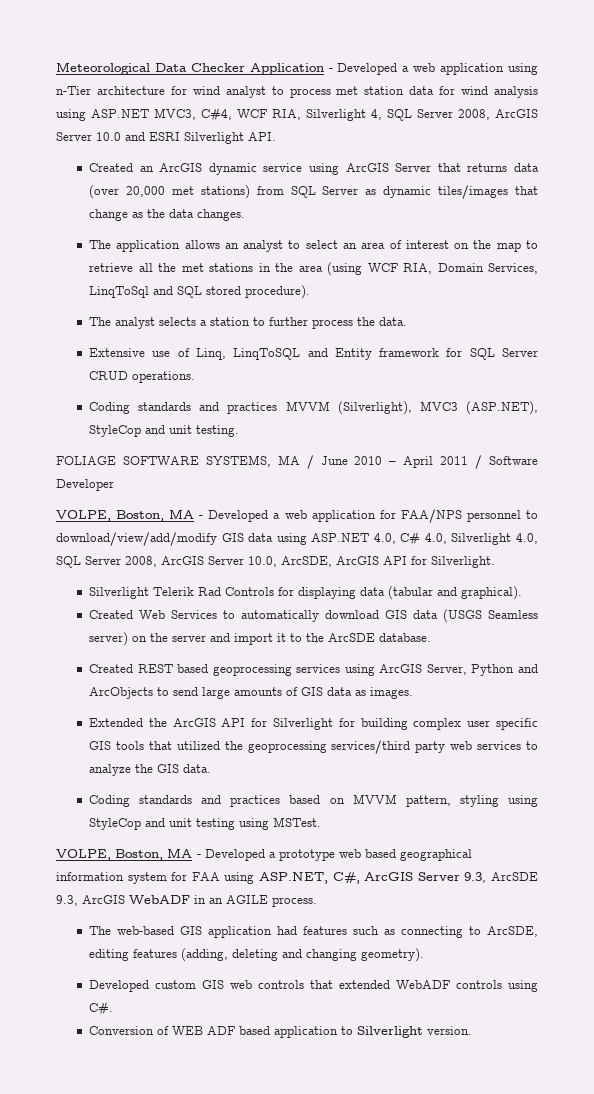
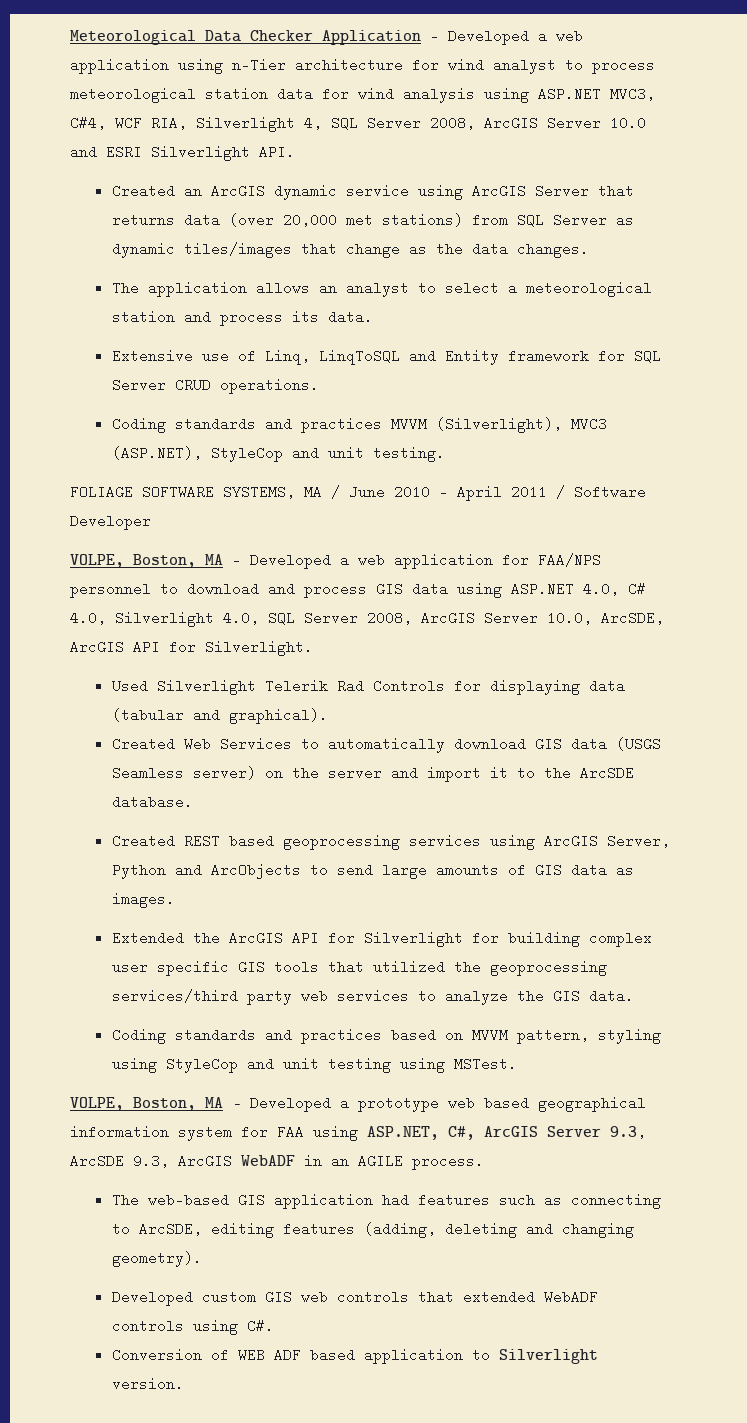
[336,86,359,95] met -> [70,87,196,103] meteorological
[343,240,538,252] [89,262,538,276] [89,285,311,299] [89,317,376,329] an area of interest on the map to retrieve all the met stations in the area (using WCF RIA, Domain Services, LinqToSql and SQL stored procedure). // The analyst selects a station to further process the -> [507,281,652,297] [111,310,319,326] a meteorological station and process its
[56,532,217,546] download/view/add/modify -> [187,582,367,598] download and process
(495, 562) none -> [111,679,148,693] Used

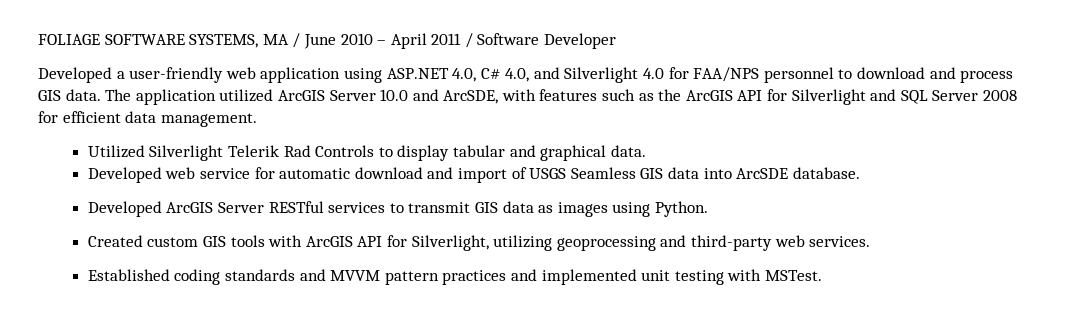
[70,29,583,45] [70,58,655,74] [70,87,655,103] [70,116,646,132] [70,145,295,161] [111,184,634,200] [111,213,634,227] [111,242,589,258] [111,281,652,297] [111,310,373,326] [111,349,661,365] [111,378,319,394] [111,417,607,433] [111,446,445,462] Meteorological Data Checker Application - Developed a web application using n-Tier architecture for wind analyst to process meteorological station data for wind analysis using ASP.NET MVC3, C#4, WCF RIA, Silverlight 4, SQL Server 2008, ArcGIS Server 10.0 and ESRI Silverlight API. // Created an ArcGIS dynamic service using ArcGIS Server that returns data (over 20,000 met stations) from SQL Server as dynamic tiles/images that change as the data changes. // The application allows an analyst to select a meteorological station and process its data. // Extensive use of Linq, LinqToSQL and Entity framework for SQL Server CRUD operations. // Coding standards and practices MVVM (Silverlight), MVC3 (ASP.NET), StyleCop and unit testing. // -> (38, 39) none
[70,553,493,569] VOLPE, Boston, MA - Developed a web application -> [38,67,665,83] Developed a user-friendly web application using ASP.NET 4.0, C# 4.0, and Silverlight 4.0
[412,582,646,598] [70,611,664,627] [70,640,313,656] [111,679,625,695] [111,708,328,724] [111,737,661,753] [111,766,634,782] [111,795,193,809] [111,834,670,850] [111,863,634,879] [111,892,175,908] [111,931,184,945] data using ASP.NET 4.0, C# 4.0, Silverlight 4.0, SQL Server 2008, ArcGIS Server 10.0, ArcSDE, ArcGIS API for Silverlight. // Used Silverlight Telerik Rad Controls for displaying data (tabular and graphical). // Created Web Services to automatically download GIS data (USGS Seamless server) on the server and import it to the ArcSDE database. // Created REST based geoprocessing services using ArcGIS Server, Python and ArcObjects to send large amounts of GIS data as images. // Extended -> [65,89,654,105] data. The application utilized ArcGIS Server 10.0 and ArcSDE, with features such as
[471,931,652,947] [111,960,607,976] [111,989,634,1005] [111,1028,661,1044] [111,1057,274,1073] for building complex user specific GIS tools that utilized the geoprocessing services/third party web services to analyze the GIS data. // Coding standards and practices based on MVVM pattern, styling using StyleCop and -> [870,89,1017,104] [38,111,257,127] [87,145,646,161] [87,167,860,183] [87,201,708,217] [87,235,871,251] [87,269,637,285] and SQL Server 2008 for efficient data management. // Utilized Silverlight Telerik Rad Controls to display tabular and graphical data. // Developed web service for automatic download and import of USGS Seamless GIS data into ArcSDE database. // Developed ArcGIS Server RESTful services to transmit GIS data as images using Python. // Created custom GIS tools with ArcGIS API for Silverlight, utilizing geoprocessing and third-party web services. // Established coding standards and MVVM pattern practices and implemented
[399,1058,445,1073] using -> [727,269,762,281] with
[70,1096,646,1112] [70,1125,646,1141] [70,1154,484,1170] [111,1193,661,1209] [111,1222,634,1238] [111,1251,202,1267] [111,1290,598,1306] [111,1319,274,1335] [111,1348,598,1364] [111,1377,184,1391] // VOLPE, Boston, MA - Developed a prototype web based geographical information system for FAA using ASP.NET, C#, ArcGIS Server 9.3, ArcSDE 9.3, ArcGIS WebADF in an AGILE process. // The web-based GIS application had features such as connecting to ArcSDE, editing features (adding, deleting and changing geometry). // Developed custom GIS web controls that extended WebADF controls using C#. // Conversion of WEB ADF based application to Silverlight version. -> (822, 275) none

